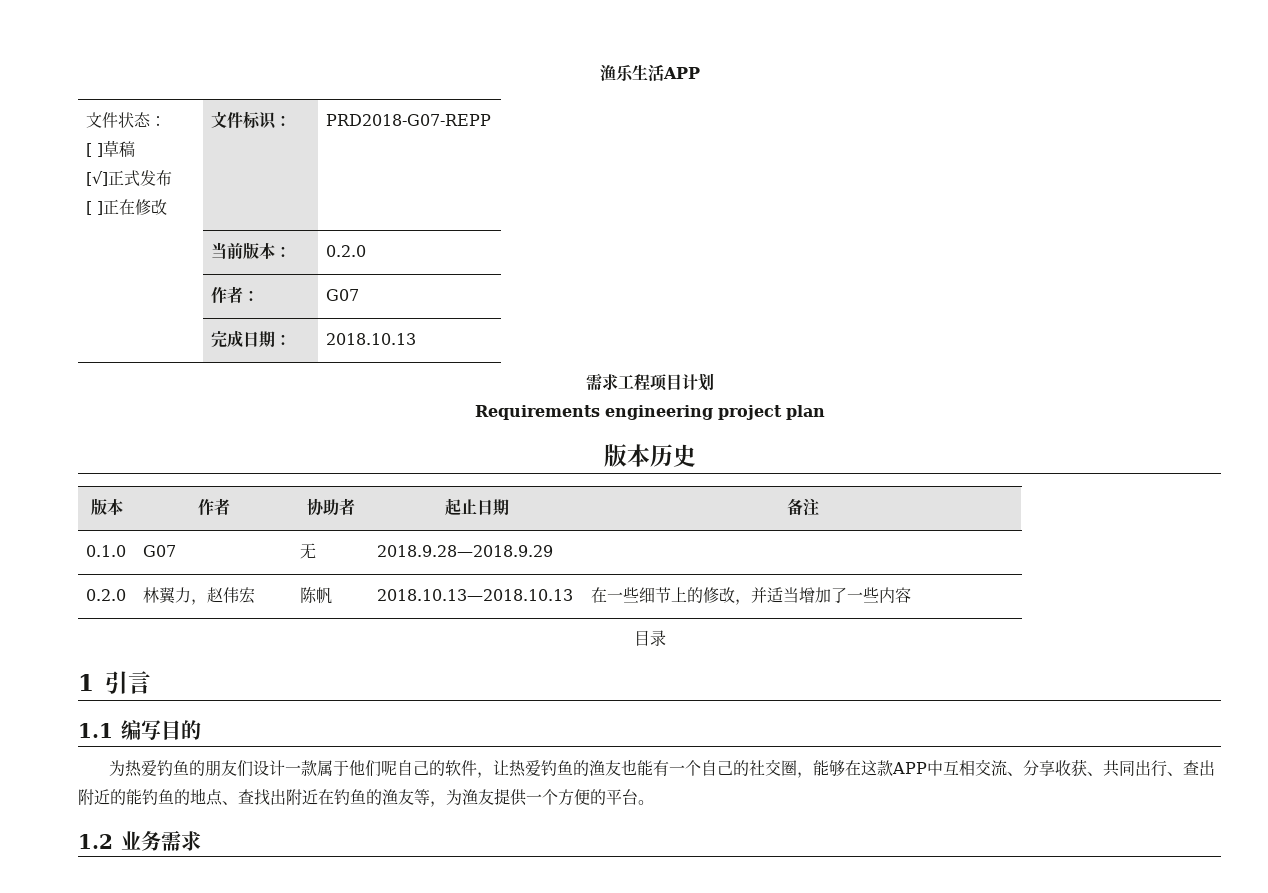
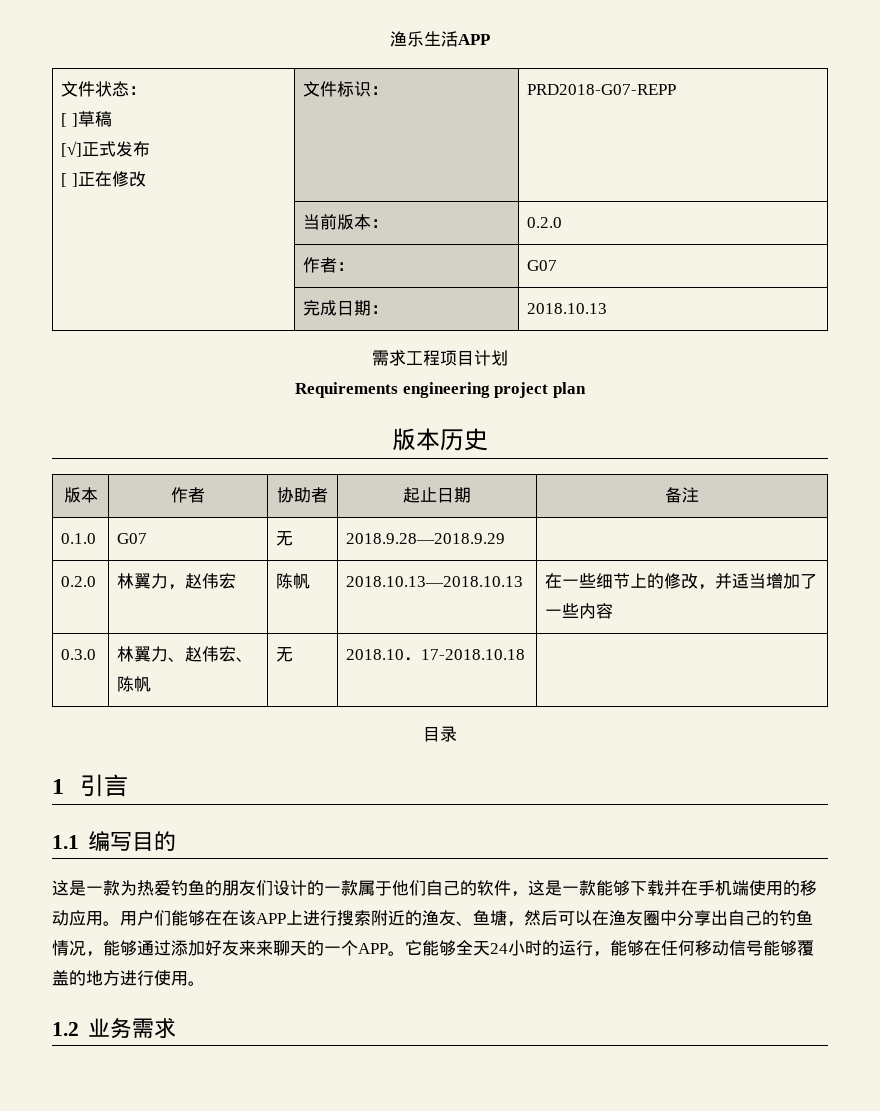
(912, 595) none -> [60,649,96,660] [116,646,253,662] [116,676,151,692] [275,647,293,662] [345,649,525,660] // 0.3.0 | 林翼力、赵伟宏、陈帆 | 无 | 2018.10．17-2018.10.18 |
(201, 730) none -> [52,880,120,896] 这是一款
(286, 768) none -> [307,880,324,896] 的
[381,760,398,776] 呢 -> (426, 888) none
[493,759,1216,778] [78,788,638,807] 让热爱钓鱼的渔友也能有一个自己的社交圈，能够在这款APP中互相交流、分享收获、共同出行、查出附近的能钓鱼的地点、查找出附近在钓鱼的渔友等，为渔友提供一个方便的平台 -> [528,880,817,896] [52,910,813,927] [52,940,814,957] [52,970,188,986] 这是一款能够下载并在手机端使用的移动应用。用户们能够在在该APP上进行搜索附近的渔友、鱼塘，然后可以在渔友圈中分享出自己的钓鱼情况，能够通过添加好友来来聊天的一个APP。它能够全天24小时的运行，能够在任何移动信号能够覆盖的地方进行使用

